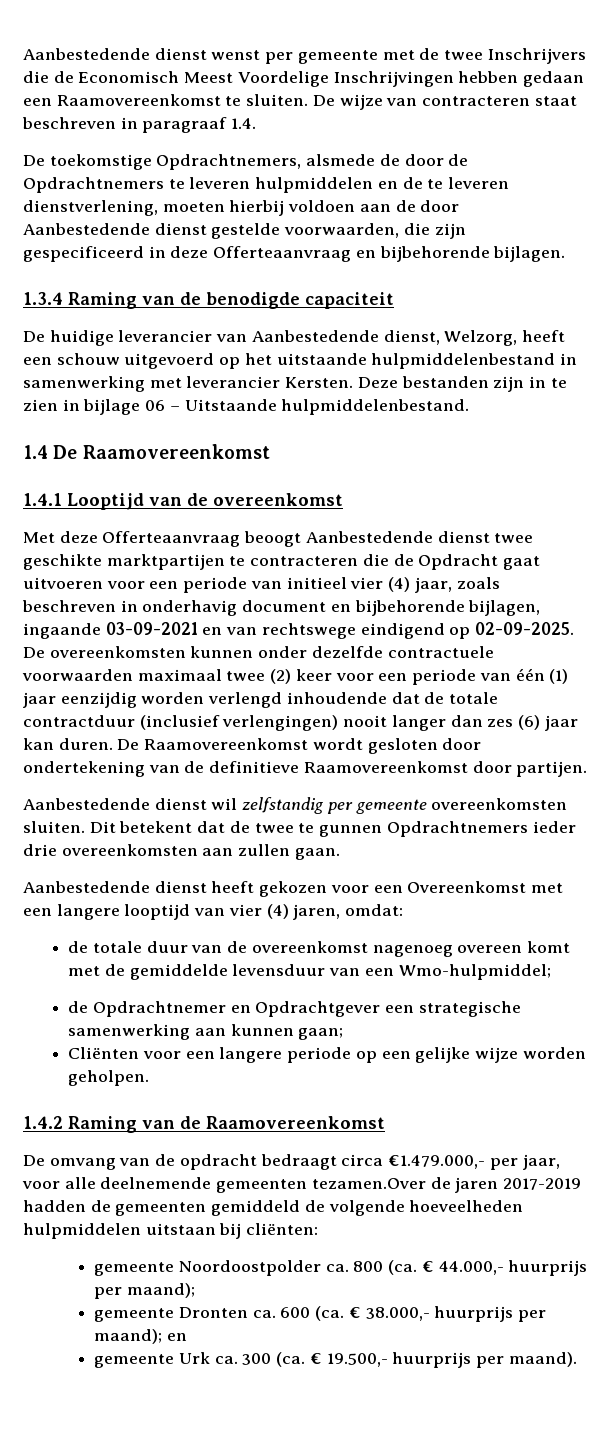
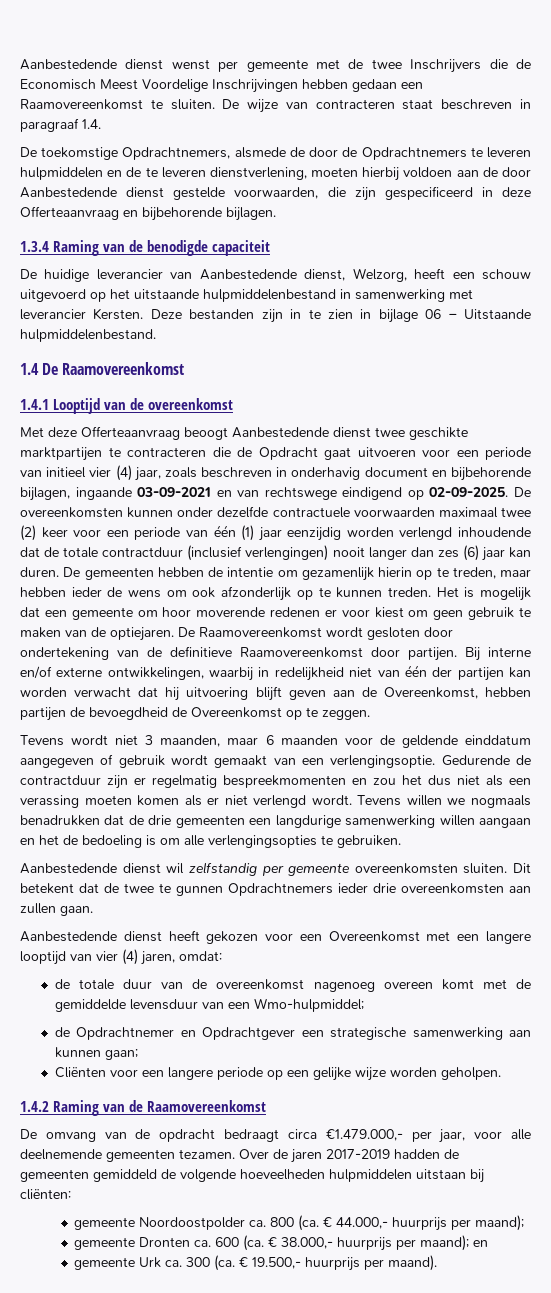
(140, 744) none -> [84,567,531,581] [20,586,531,601] [20,607,532,620] [20,627,195,641] gemeenten hebben de intentie om gezamenlijk hierin op te treden, maar hebben ieder de wens om ook afzonderlijk op te kunnen treden. Het is mogelijk dat een gemeente om hoor moverende redenen er voor kiest om geen gebruik te maken van de optiejaren. De
(588, 769) none -> [465,647,531,661] [20,665,532,681] [20,686,532,701] [20,707,370,721] [20,735,531,748] [20,754,531,768] [20,775,531,789] [20,795,531,808] [20,815,532,828] [20,835,401,848] Bij interne en/of externe ontwikkelingen, waarbij in redelijkheid niet van één der partijen kan worden verwacht dat hij uitvoering blijft geven aan de Overeenkomst, hebben partijen de bevoegdheid de Overeenkomst op te zeggen. // Tevens wordt niet 3 maanden, maar 6 maanden voor de geldende einddatum aangegeven of gebruik wordt gemaakt van een verlengingsoptie. Gedurende de contractduur zijn er regelmatig bespreekmomenten en zou het dus niet als een verassing moeten komen als er niet verlengd wordt. Tevens willen we nogmaals benadrukken dat de drie gemeenten een langdurige samenwerking willen aangaan en het de bedoeling is om alle verlengingsopties te gebruiken.
[311,1178,426,1189] tezamen.Over -> [179,1149,269,1159] tezamen. Over

